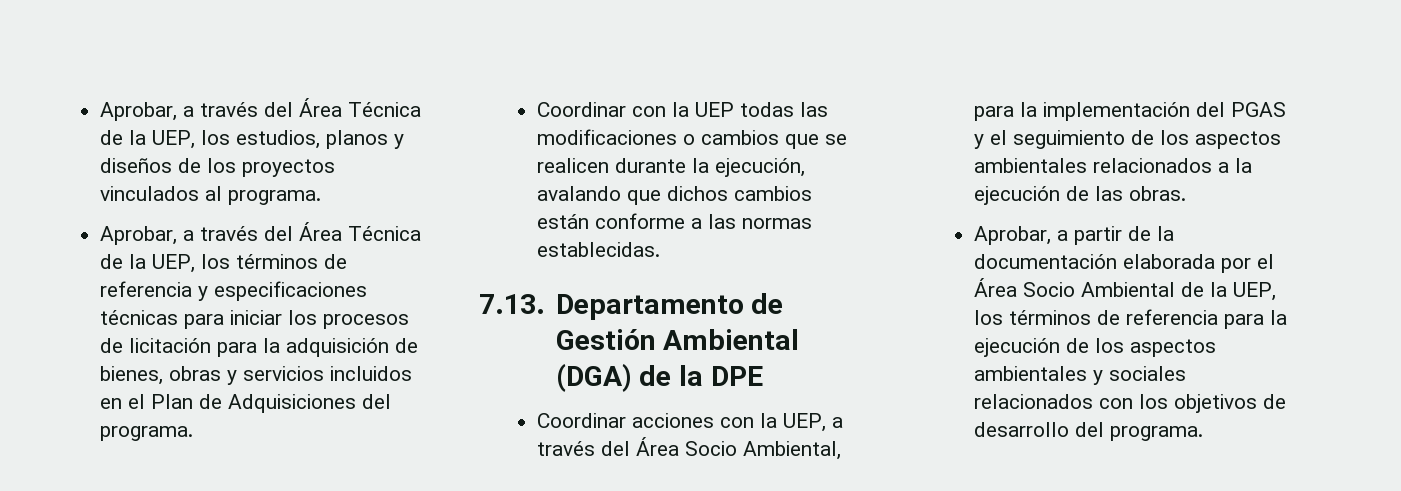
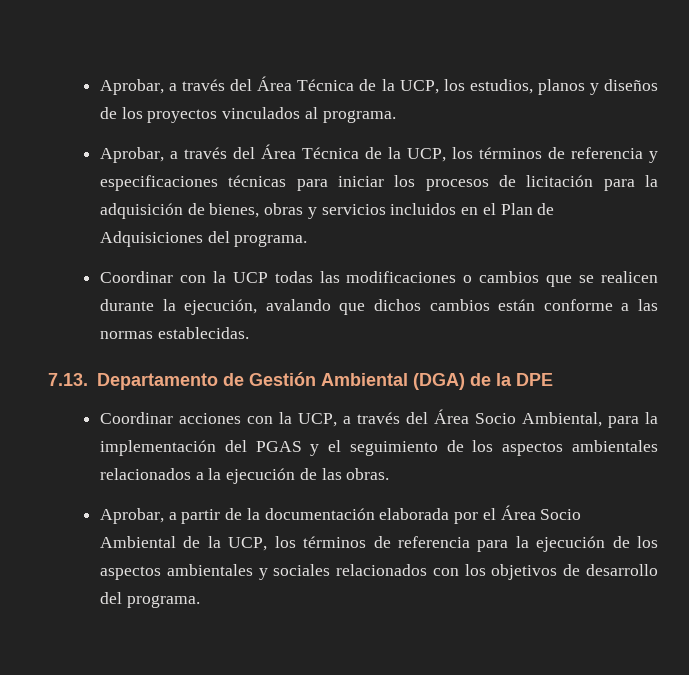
[99,98,421,121] [99,130,195,149] Aprobar, a través del Área Técnica de la UEP, -> [99,76,439,95] Aprobar, a través del Área Técnica de la UCP,
[151,254,195,273] UEP, -> [406,148,446,162] UCP,
[694,102,734,117] UEP -> [232,272,268,283] UCP
[782,413,826,432] UEP, -> [297,413,337,427] UCP,
[1232,282,1276,301] UEP, -> [228,537,268,551] UCP,

